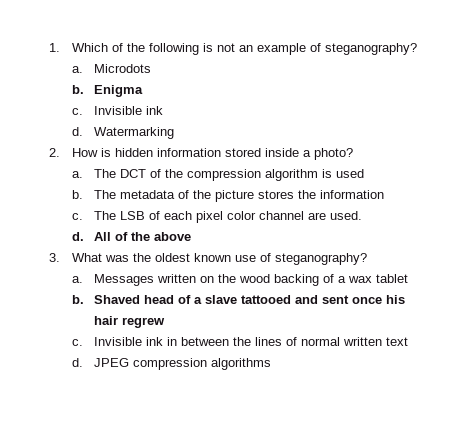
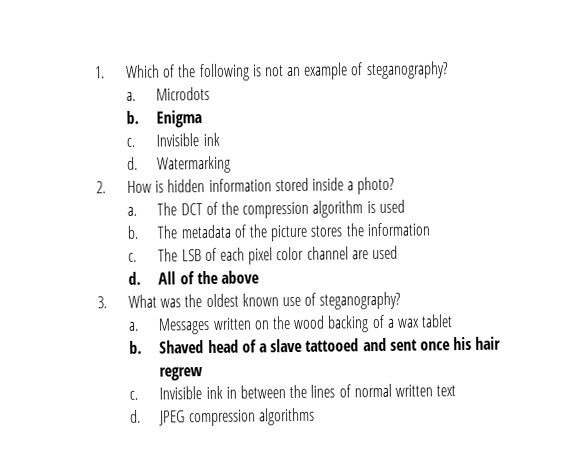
[330,211,363,220] used. -> [371,245,398,260] used

